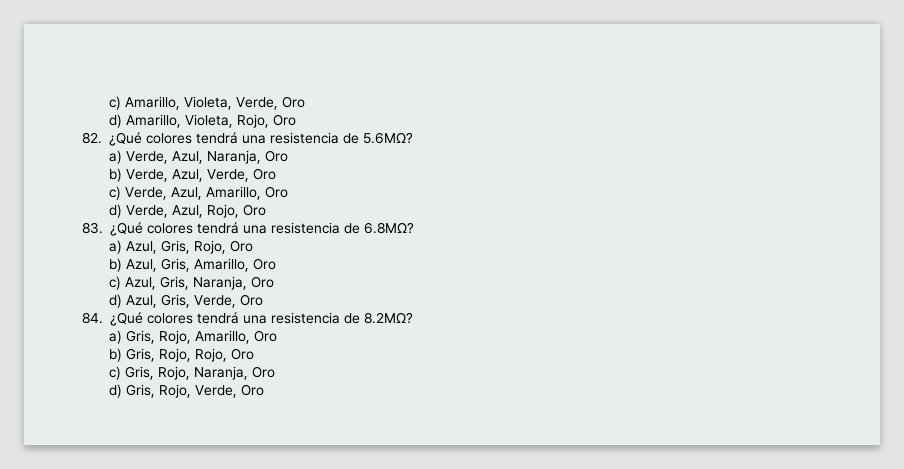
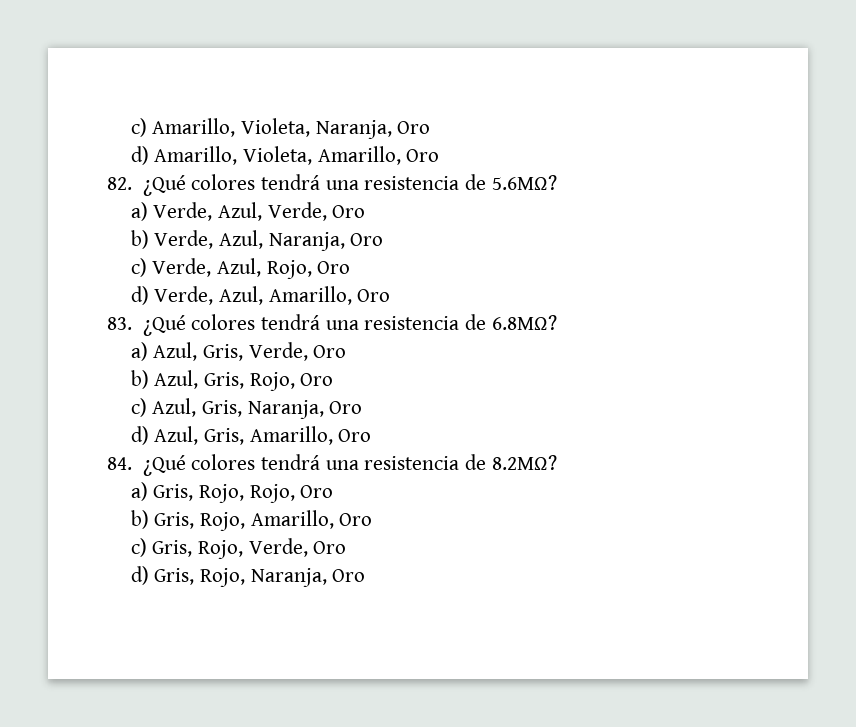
[236,97,279,110] Verde, -> [315,120,392,139] Naranja,
[237,114,270,128] Rojo, -> [317,146,401,165] Amarillo,
[207,150,262,164] Naranja, -> [267,202,327,221] Verde,
[207,169,250,182] Verde, -> [268,232,345,251] Naranja,
[206,186,262,200] Amarillo, -> [266,260,312,279] Rojo,
[207,204,240,218] Rojo, -> [268,286,352,305] Amarillo,
[194,240,227,254] Rojo, -> [248,342,308,361] Verde,
[194,258,250,272] Amarillo, -> [249,372,295,391] Rojo,
[194,295,237,308] Verde, -> [249,426,333,445] Amarillo,
[195,330,251,344] Amarillo, -> [249,484,295,503] Rojo,
[195,348,228,362] Rojo, -> [250,510,334,529] Amarillo,
[194,366,249,380] Naranja, -> [248,538,308,557] Verde,
[195,385,238,398] Verde, -> [250,568,327,587] Naranja,

